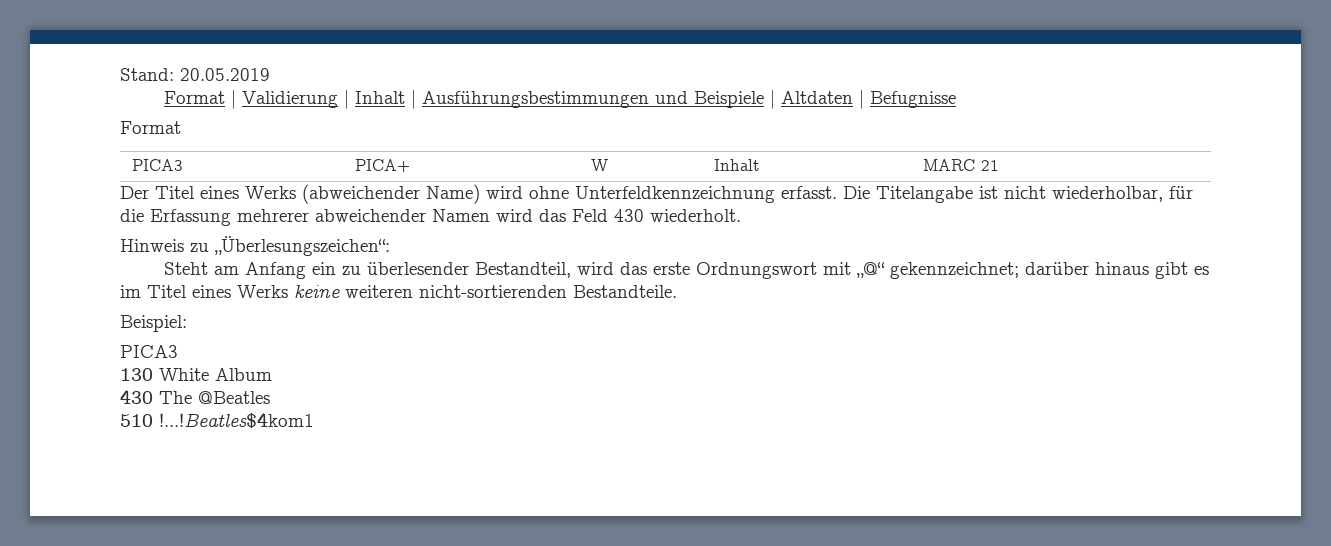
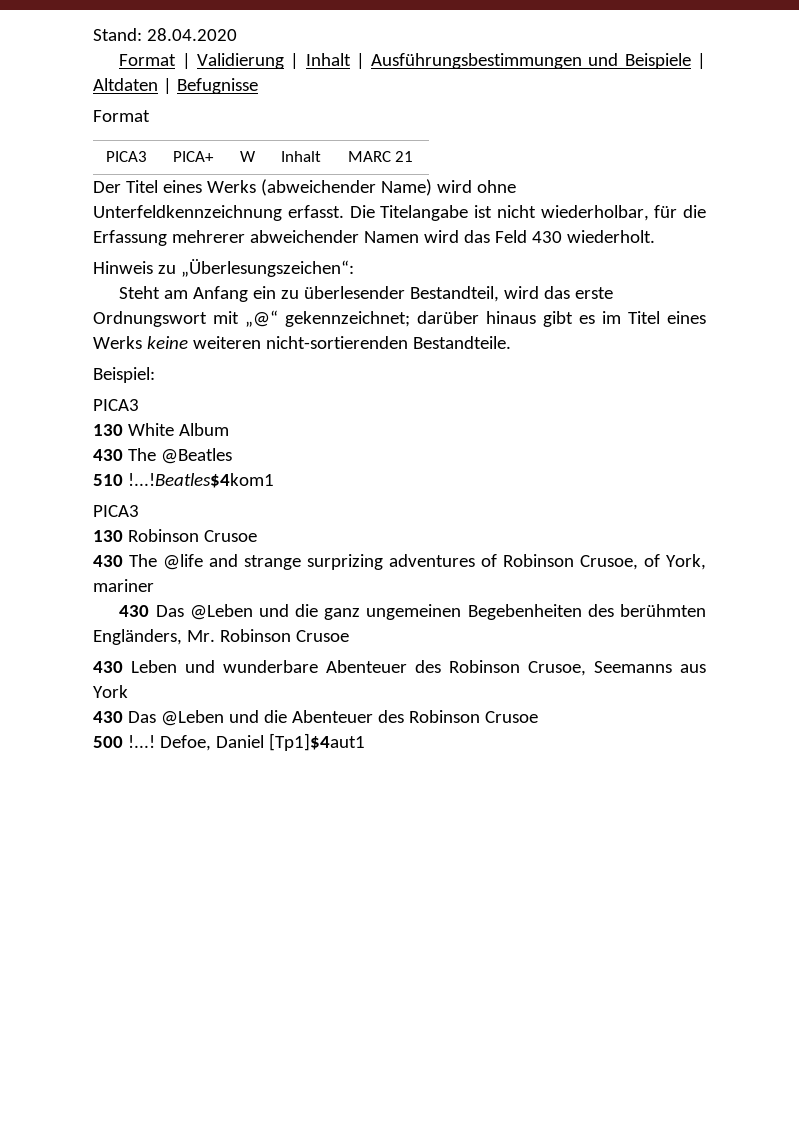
[180,68,270,81] 20.05.2019 -> [146,28,237,41] 28.04.2020
(314, 420) none -> [93,505,139,517] [93,529,257,542] [93,554,706,570] [93,579,154,592] [119,604,706,620] [93,629,349,645] [93,660,706,676] [93,685,128,698] [93,710,538,726] [93,733,365,751] // PICA3 // 130 Robinson Crusoe // 430 The @life and strange surprizing adventures of Robinson Crusoe, of York, mariner // 430 Das @Leben und die ganz ungemeinen Begebenheiten des berühmten Engländers, Mr. Robinson Crusoe // 430 Leben und wunderbare Abenteuer des Robinson Crusoe, Seemanns aus York // 430 Das @Leben und die Abenteuer des Robinson Crusoe // 500 !...! Defoe, Daniel [Tp1]$4aut1

